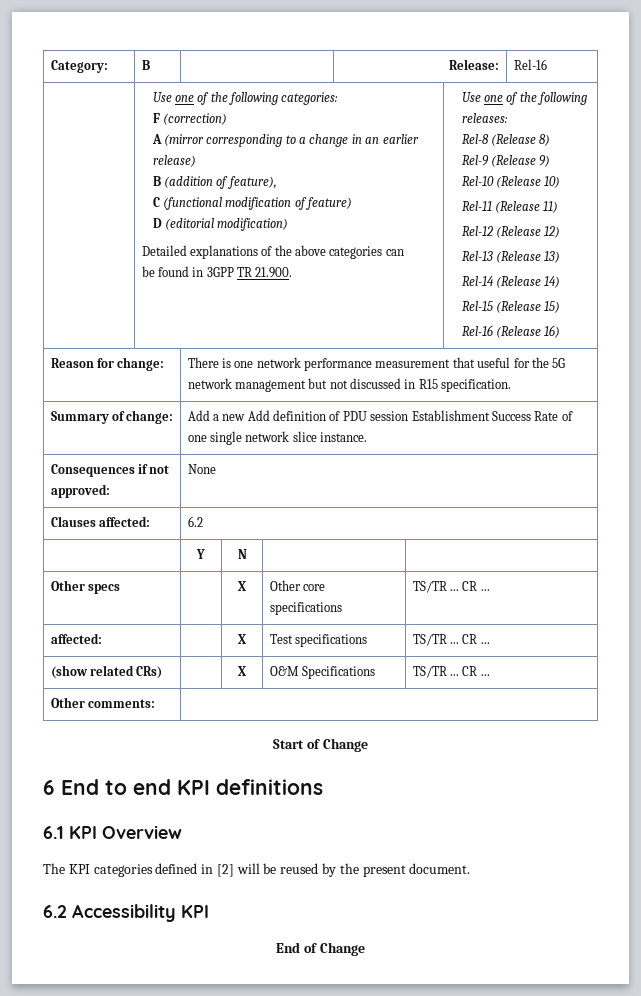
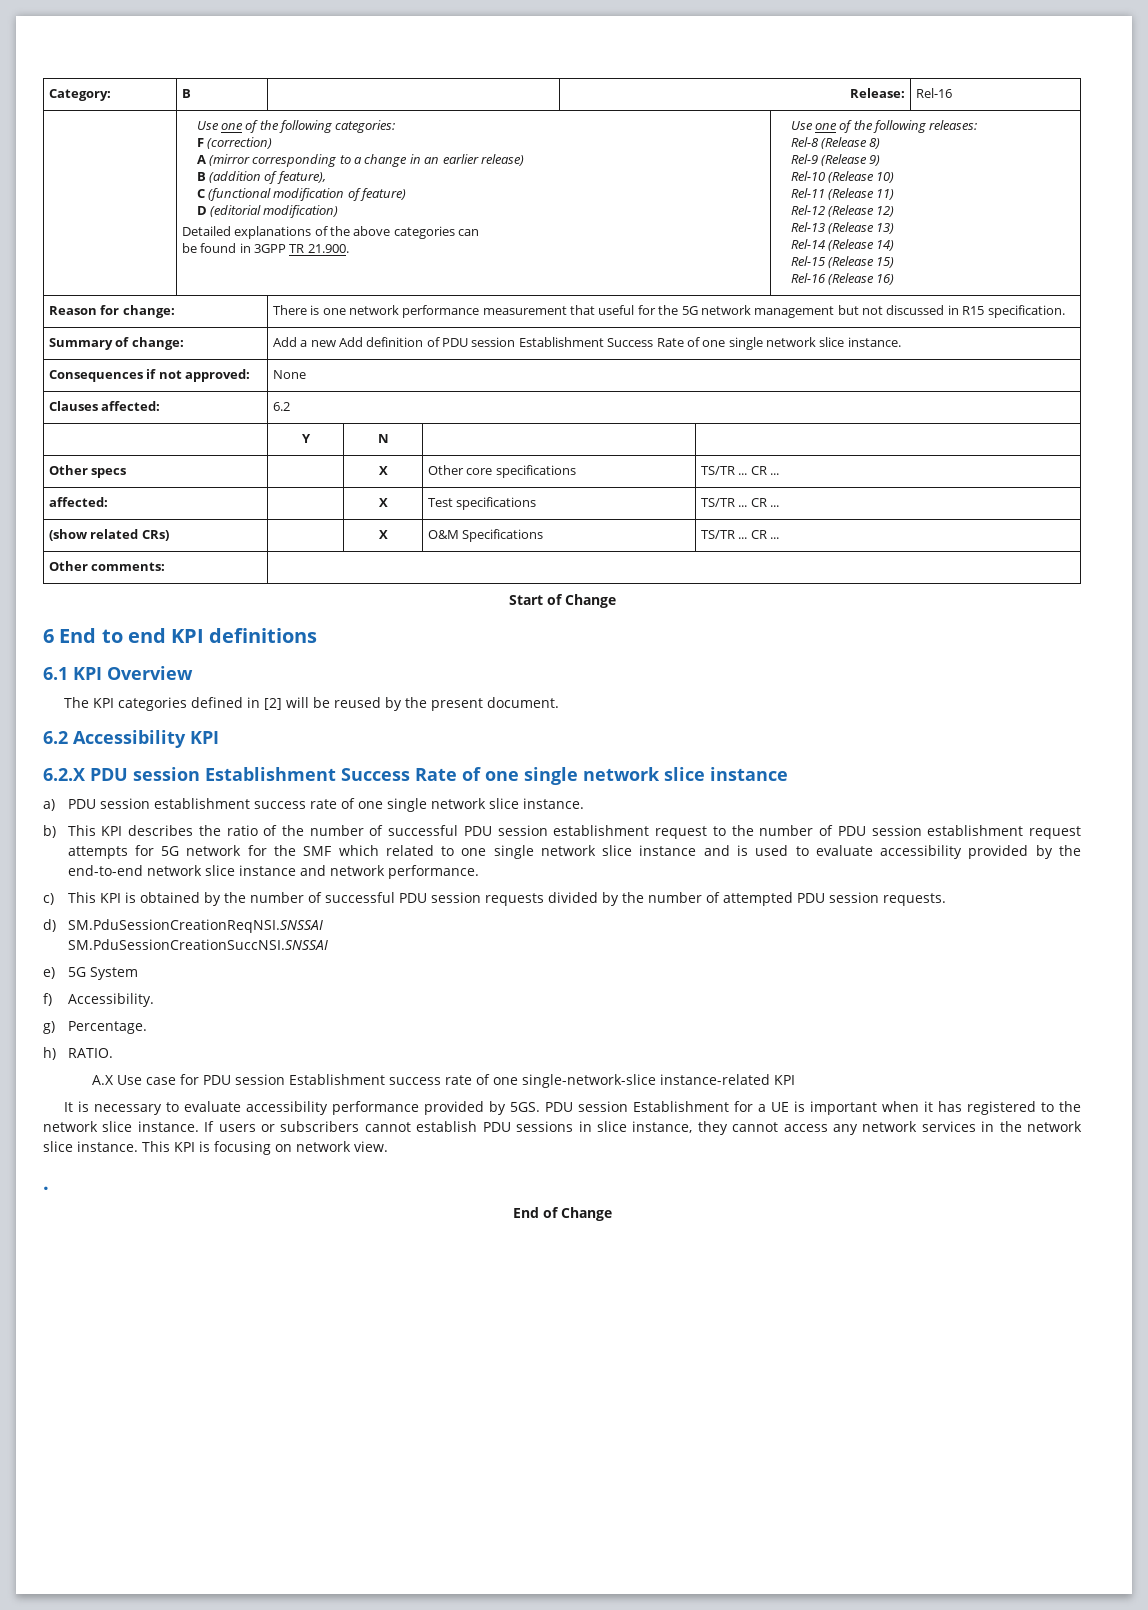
(209, 911) none -> [43,767,788,785] [43,798,584,812] [43,825,1082,839] [67,845,1081,859] [67,865,479,879] [43,892,946,906] [43,919,323,933] [67,939,328,950] [43,967,138,980] [43,993,154,1007] [43,1021,147,1034] [43,1047,113,1060] [92,1074,796,1088] [64,1101,1081,1115] [43,1121,1082,1135] [43,1141,388,1155] [43,1186,49,1190] // 6.2.X PDU session Establishment Success Rate of one single network slice instance // a) PDU session establishment success rate of one single network slice instance. // b) This KPI describes the ratio of the number of successful PDU session establishment request to the number of PDU session establishment request attempts for 5G network for the SMF which related to one single network slice instance and is used to evaluate accessibility provided by the end-to-end network slice instance and network performance. // c) This KPI is obtained by the number of successful PDU session requests divided by the number of attempted PDU session requests. // d) SM.PduSessionCreationReqNSI.SNSSAI // SM.PduSessionCreationSuccNSI.SNSSAI // e) 5G System // f) Accessibility. // g) Percentage. // h) RATIO. // A.X Use case for PDU session Establishment success rate of one single-network-slice instance-related KPI // It is necessary to evaluate accessibility performance provided by 5GS. PDU session Establishment for a UE is important when it has registered to the network slice instance. If users or subscribers cannot establish PDU sessions in slice instance, they cannot access any network services in the network slice instance. This KPI is focusing on network view. // .

